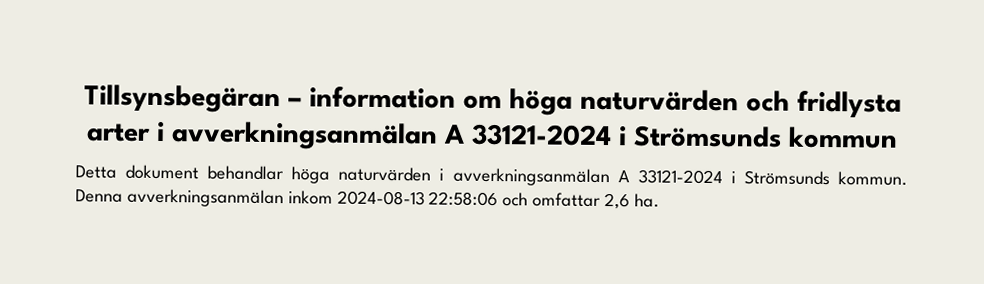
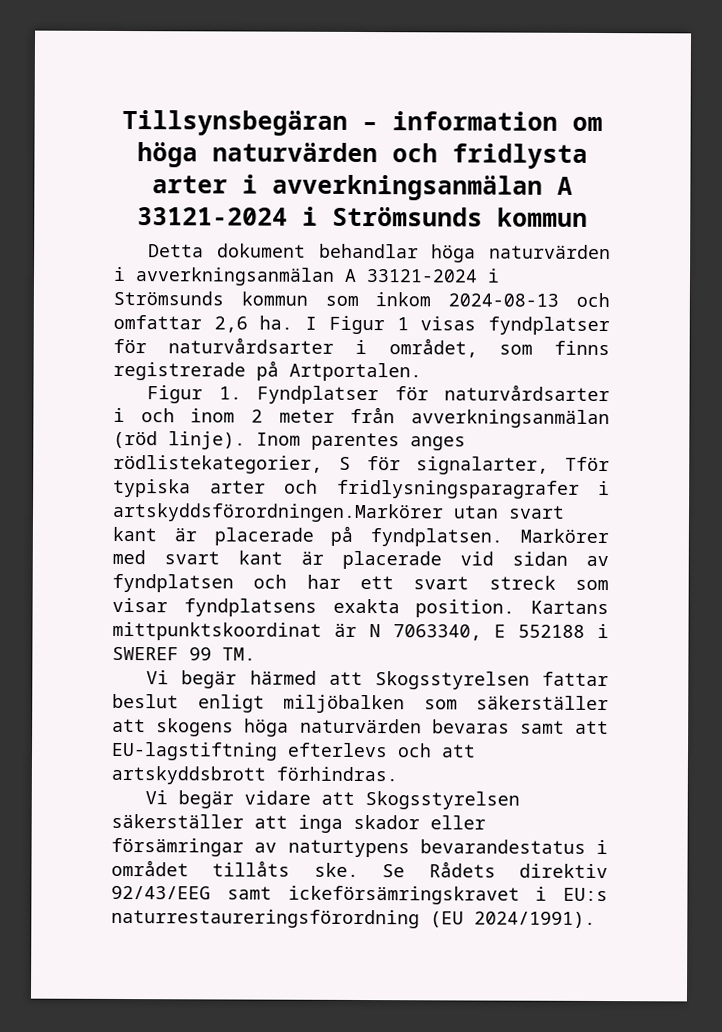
[838,171,909,186] [75,188,284,208] kommun. Denna avverkningsanmälan -> [240,291,359,306] kommun som
[428,191,499,207] 22:58:06 -> (560, 300) none
(660, 200) none -> [305,315,610,336] [113,337,610,358] [113,360,422,382] [147,384,610,405] [113,406,610,429] [113,430,466,451] [113,454,610,475] [113,478,610,499] [112,502,565,523] [112,525,609,547] [112,549,609,570] [112,573,609,593] [112,597,609,618] [112,621,609,641] [112,646,256,661] [146,670,609,690] [112,693,609,714] [112,718,609,737] [111,741,476,761] [111,765,398,785] [145,790,521,810] [111,813,486,833] [111,837,608,858] [111,859,608,879] [111,885,608,905] [111,908,596,929] I Figur 1 visas fyndplatser för naturvårdsarter i området, som finns registrerade på Artportalen. // Figur 1. Fyndplatser för naturvårdsarter i och inom 2 meter från avverkningsanmälan (röd linje). Inom parentes anges rödlistekategorier, S för signalarter, Tför typiska arter och fridlysningsparagrafer i artskyddsförordningen.Markörer utan svart kant är placerade på fyndplatsen. Markörer med svart kant är placerade vid sidan av fyndplatsen och har ett svart streck som visar fyndplatsens exakta position. Kartans mittpunktskoordinat är N 7063340, E 552188 i SWEREF 99 TM. // Vi begär härmed att Skogsstyrelsen fattar beslut enligt miljöbalken som säkerställer att skogens höga naturvärden bevaras samt att EU-lagstiftning efterlevs och att artskyddsbrott förhindras. // Vi begär vidare att Skogsstyrelsen säkerställer att inga skador eller försämringar av naturtypens bevarandestatus i området tillåts ske. Se Rådets direktiv 92/43/EEG samt ickeförsämringskravet i EU:s naturrestaureringsförordning (EU 2024/1991).

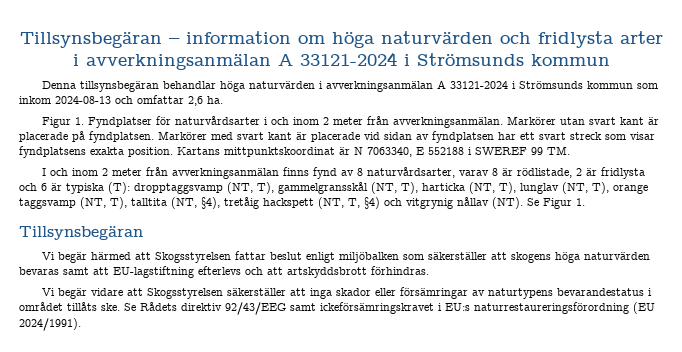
[148,243,306,258] Detta dokument -> [42,81,160,92] Denna tillsynsbegäran
[305,315,610,336] [113,337,610,358] [113,360,422,382] I Figur 1 visas fyndplatser för naturvårdsarter i området, som finns registrerade på Artportalen. -> (223, 100) none
[411,409,610,429] [113,430,466,451] [113,454,610,475] [113,478,610,499] [112,502,444,523] avverkningsanmälan (röd linje). Inom parentes anges rödlistekategorier, S för signalarter, Tför typiska arter och fridlysningsparagrafer i artskyddsförordningen.Markörer -> [393,116,557,128] avverkningsanmälan. Markörer
[253,574,288,589] och -> (494, 137) none
(256, 654) none -> [42,167,646,179] [19,182,648,194] [19,197,585,209] [19,226,143,240] // I och inom 2 meter från avverkningsanmälan finns fynd av 8 naturvårdsarter, varav 8 är rödlistade, 2 är fridlysta och 6 är typiska (T): dropptaggsvamp (NT, T), gammelgransskål (NT, T), harticka (NT, T), lunglav (NT, T), orange taggsvamp (NT, T), talltita (NT, §4), tretåig hackspett (NT, T, §4) och vitgrynig nållav (NT). Se Figur 1. // Tillsynsbegäran

